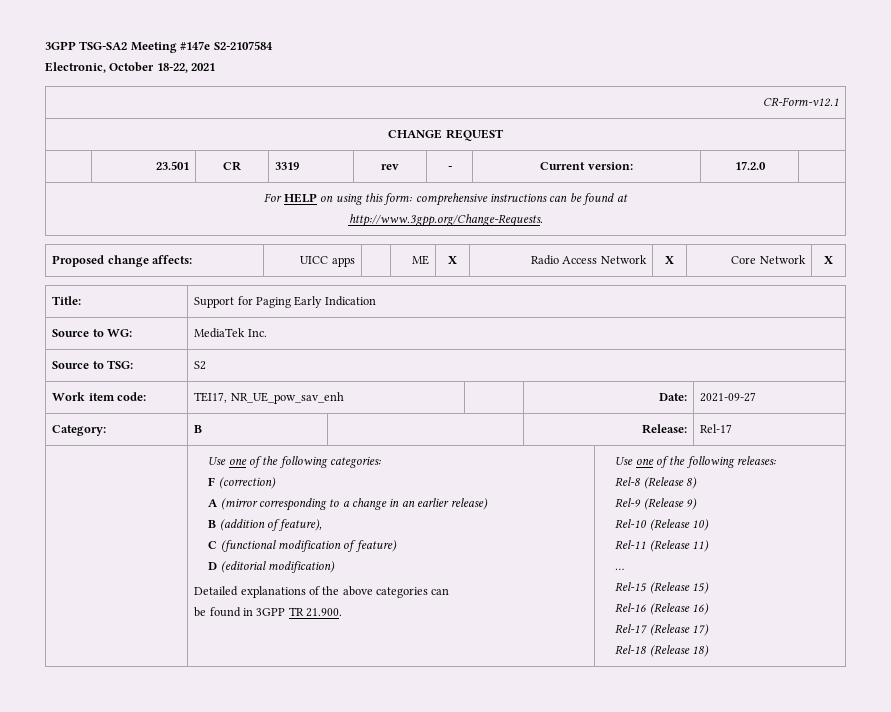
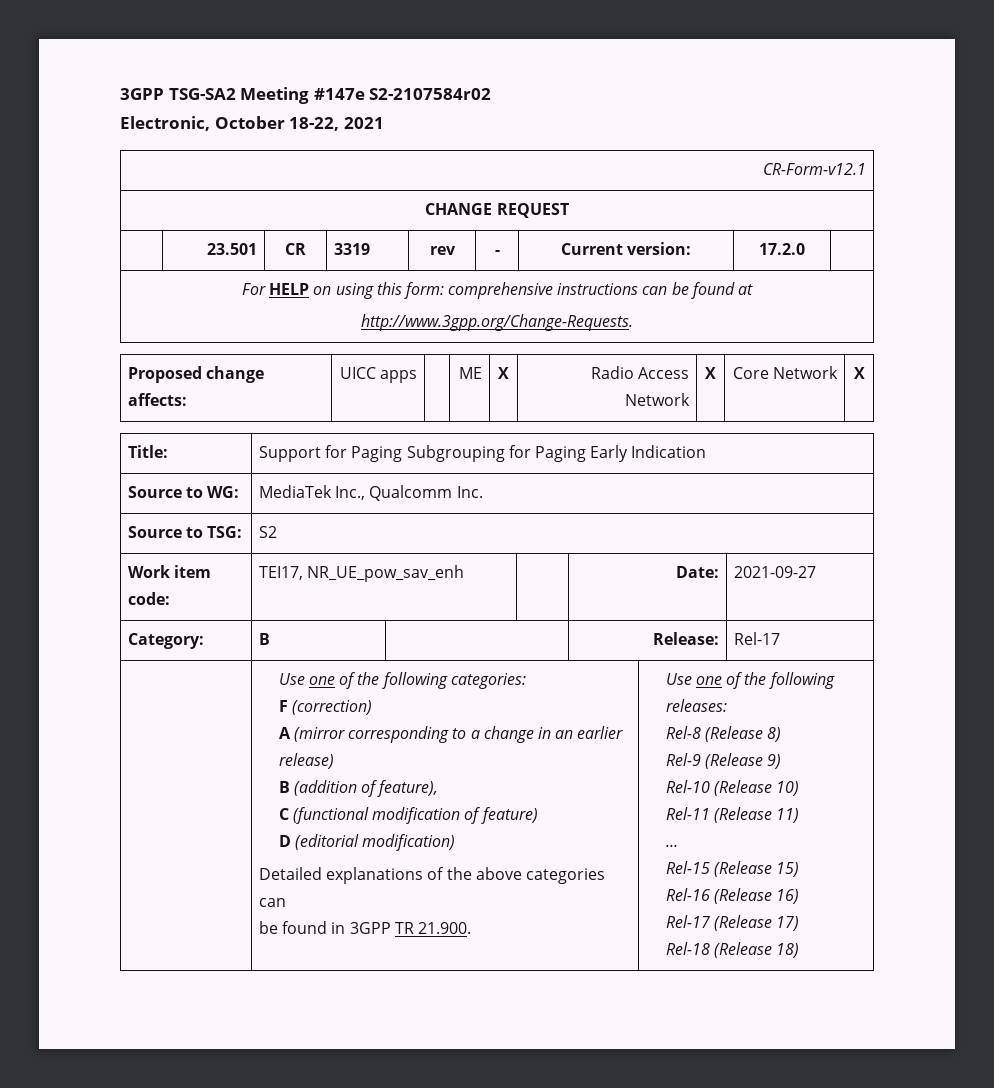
[213,41,273,50] S2-2107584 -> [369,88,492,100] S2-2107584r02
(291, 302) none -> [406,445,586,462] Subgrouping for Paging
(246, 333) none -> [335,485,453,501] Inc., Qualcomm

